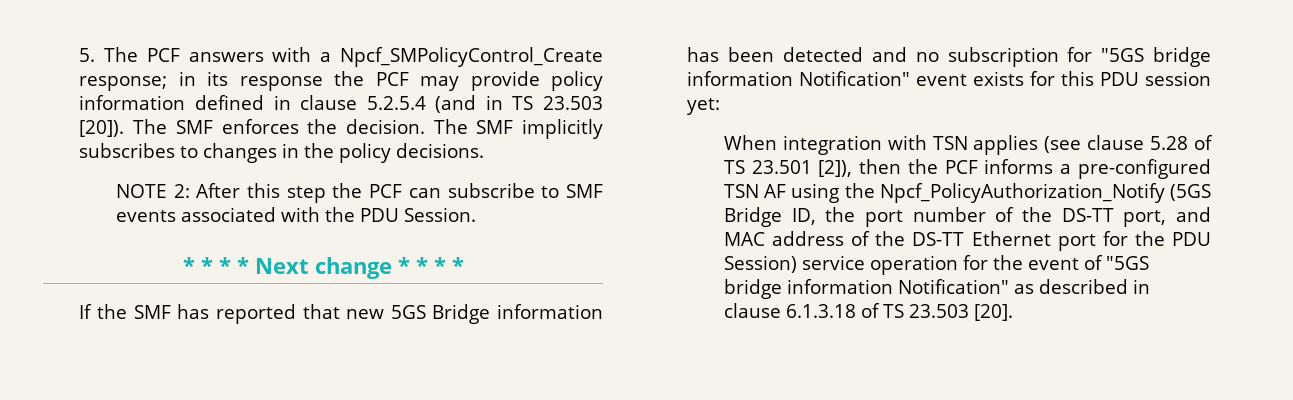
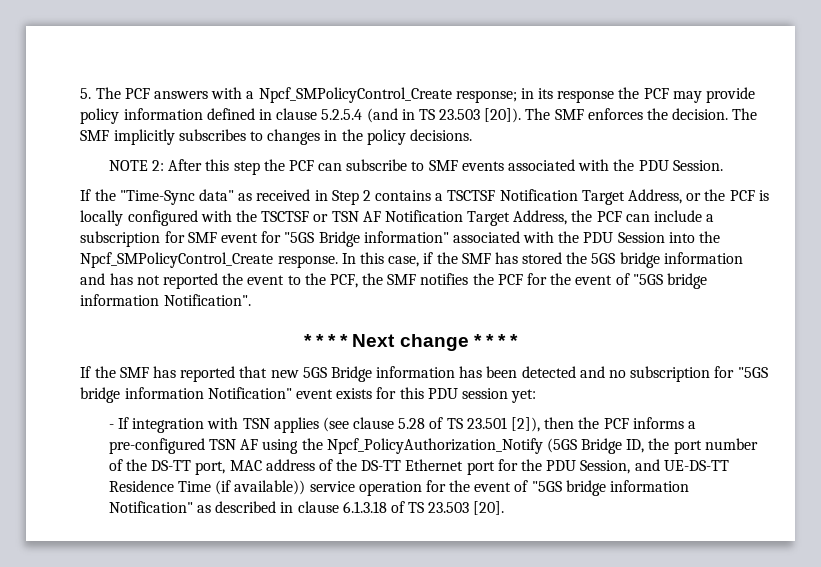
(476, 214) none -> [80,189,769,205] [80,210,715,226] [80,231,720,247] [80,252,743,268] [80,273,707,289] [80,294,251,306] // If the "Time-Sync data" as received in Step 2 contains a TSCTSF Notification Target Address, or the PCF is locally configured with the TSCTSF or TSN AF Notification Target Address, the PCF can include a subscription for SMF event for "5GS Bridge information" associated with the PDU Session into the Npcf_SMPolicyControl_Create response. In this case, if the SMF has stored the 5GS bridge information and has not reported the event to the PCF, the SMF notifies the PCF for the event of "5GS bridge information Notification".
[723,135,777,150] When -> [108,417,129,429] - If
[1176,207,1211,222] and -> (226, 468) none
[723,255,797,273] Session) -> [580,459,729,474] [108,480,306,495] Session, and UE-DS-TT Residence Time (if available))

